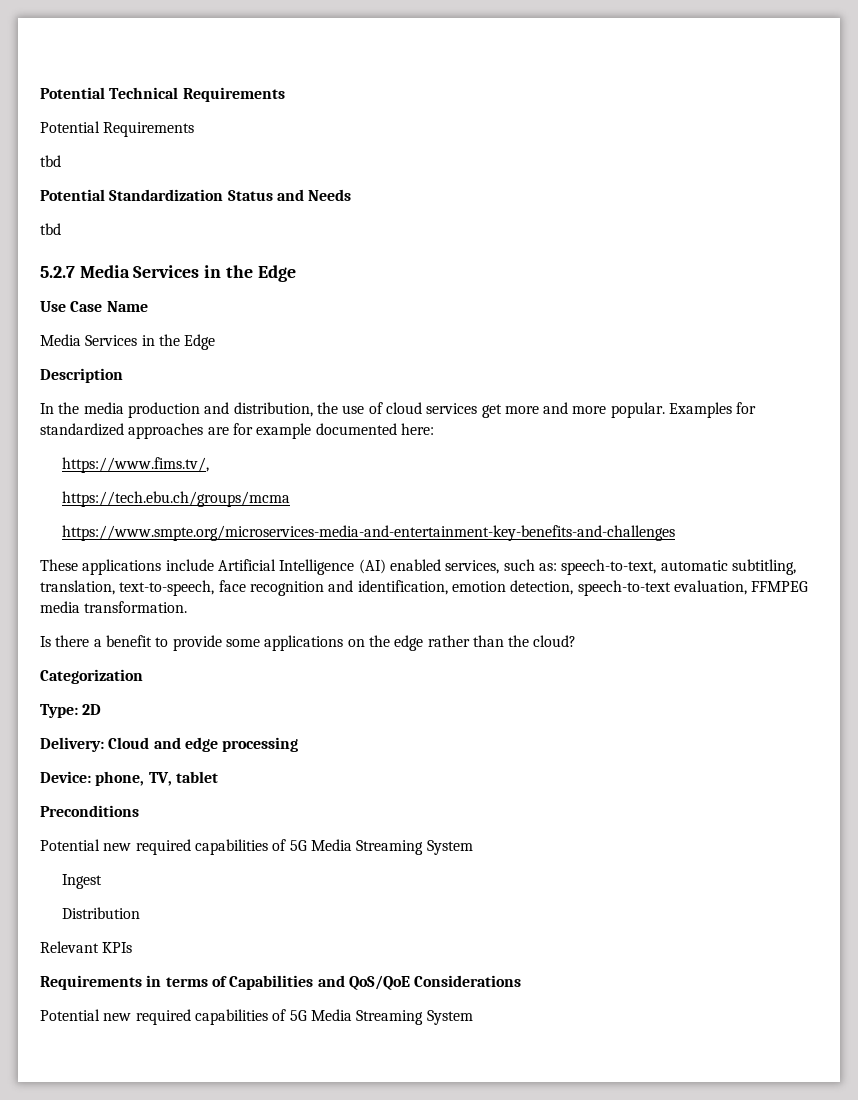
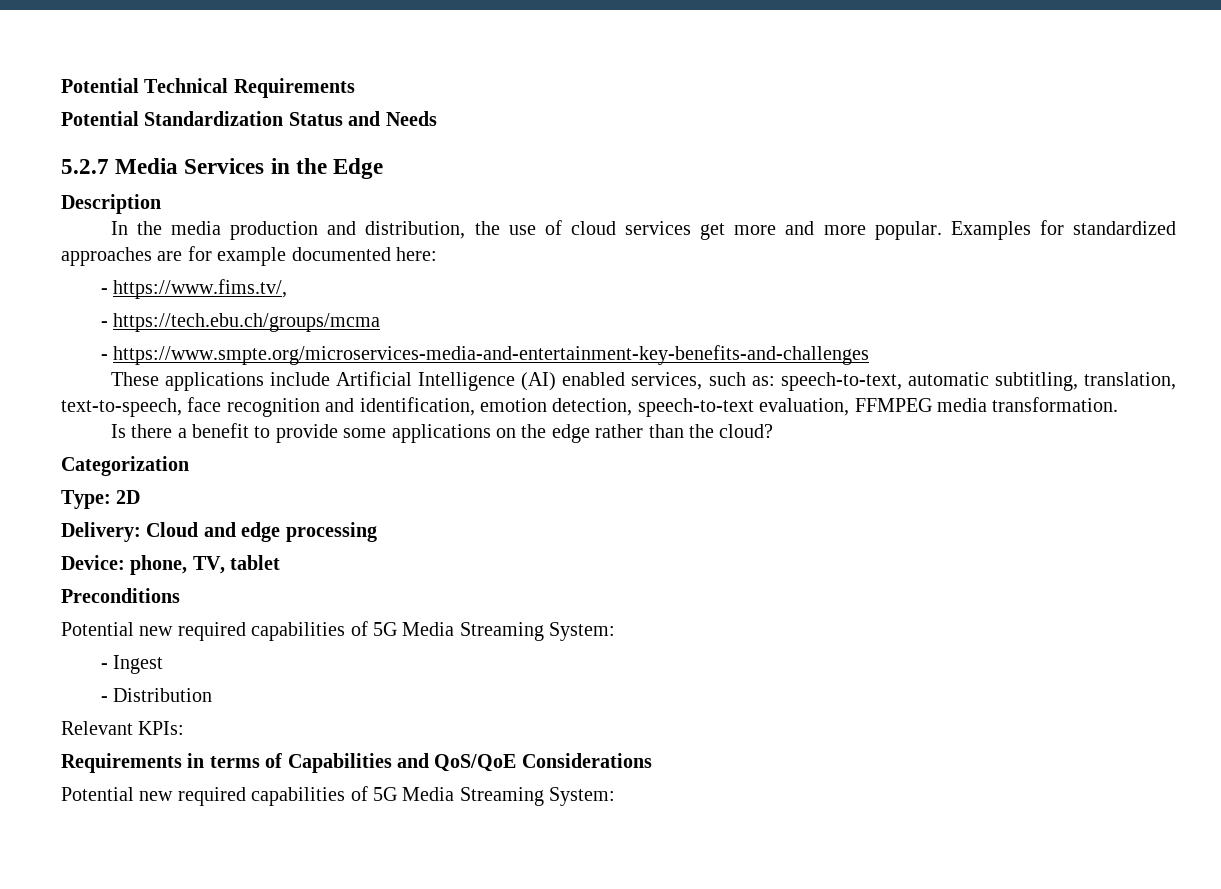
[40,121,195,137] [40,155,61,167] // Potential Requirements // tbd -> (355, 88) none
[40,223,61,235] // tbd -> (437, 118) none
[40,301,148,312] [40,334,216,350] // Use Case Name // Media Services in the Edge -> (384, 168) none
(434, 429) none -> [100,288,108,294] -
(210, 465) none -> [100,321,108,327] -
(291, 499) none -> [100,354,108,360] -
[426,840,473,855] System // -> [549,622,616,641] [100,663,108,669] System: // -
(103, 881) none -> [100,696,108,702] -
[102,942,133,953] KPIs -> [138,721,185,735] KPIs:
[426,1010,473,1025] System -> [549,787,616,806] System:

